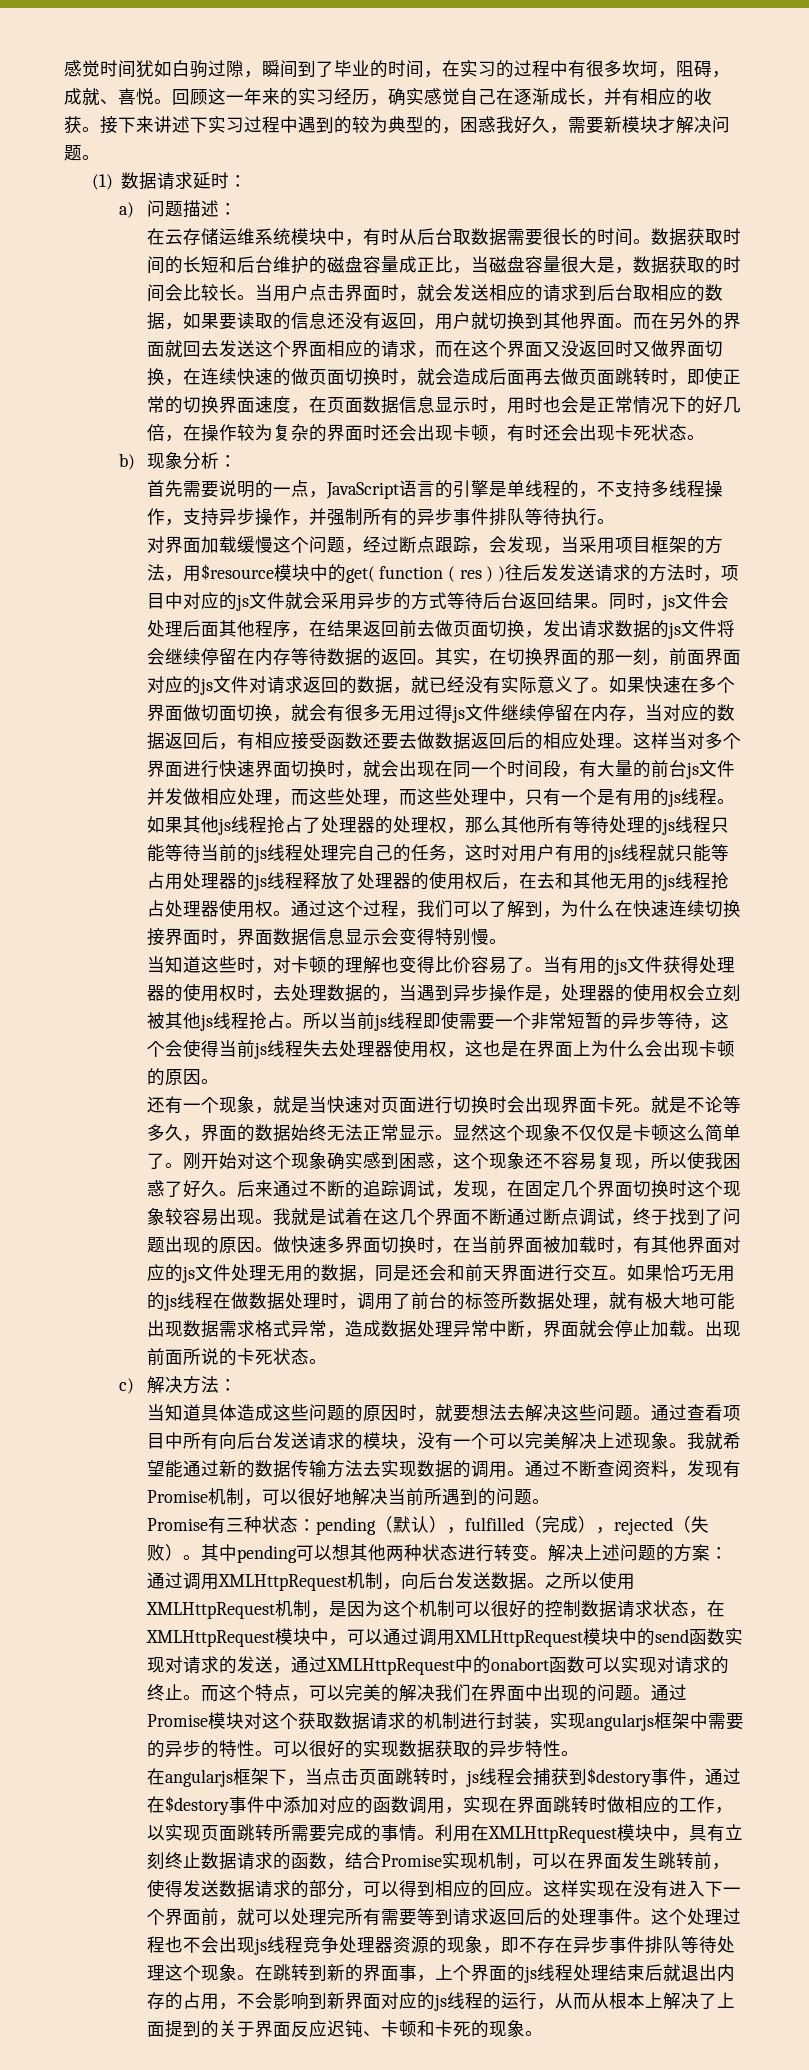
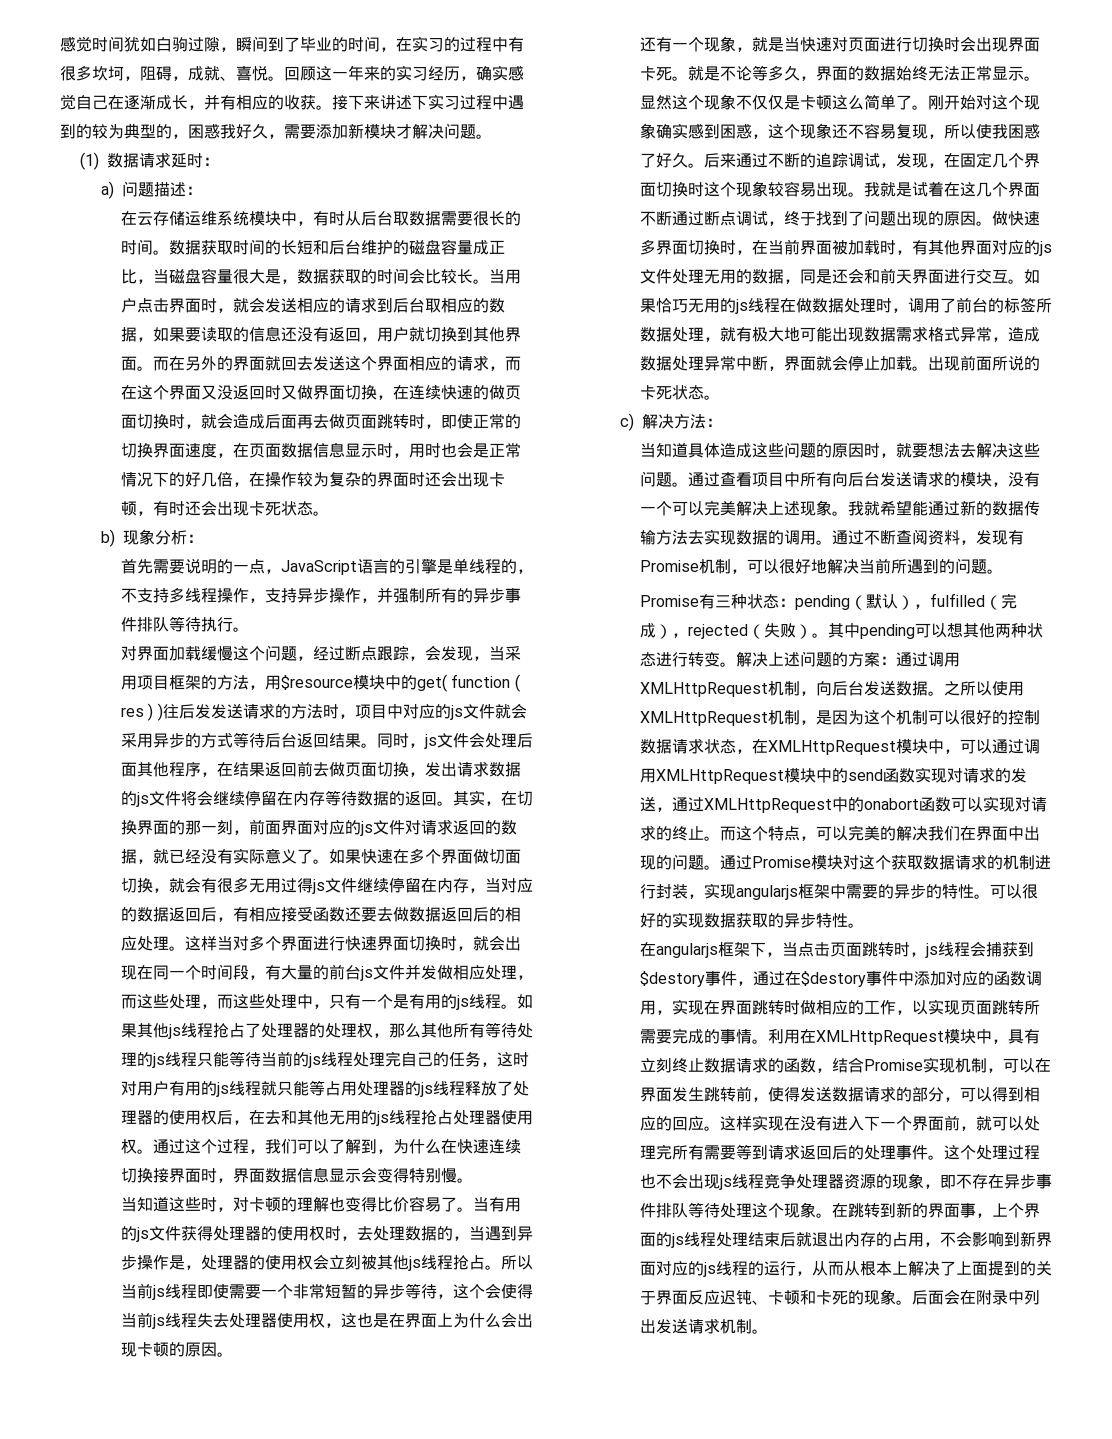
(604, 125) none -> [316,124,348,139] 添加
(543, 2033) none -> [911,1289,1040,1305] [639,1318,768,1334] 后面会在附录中列出发送请求机制。

